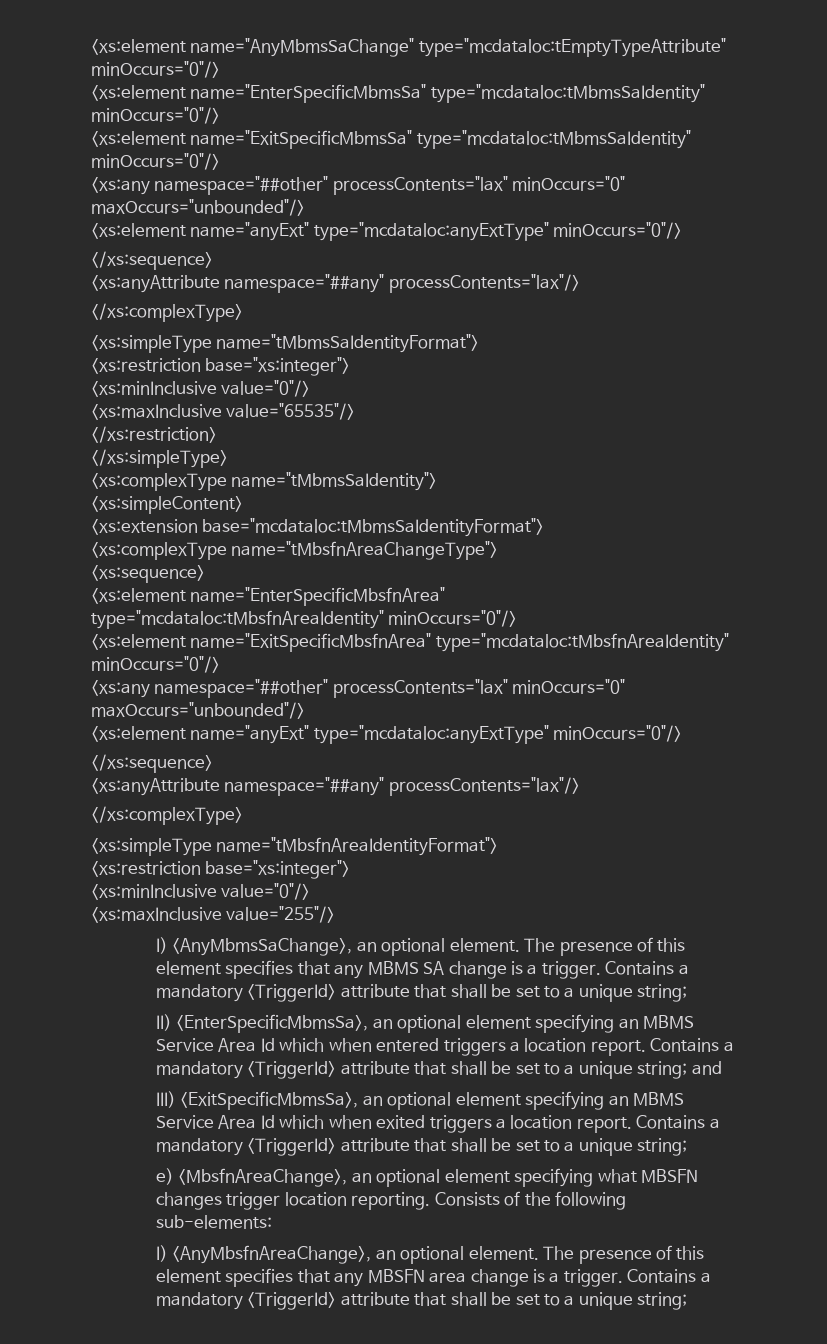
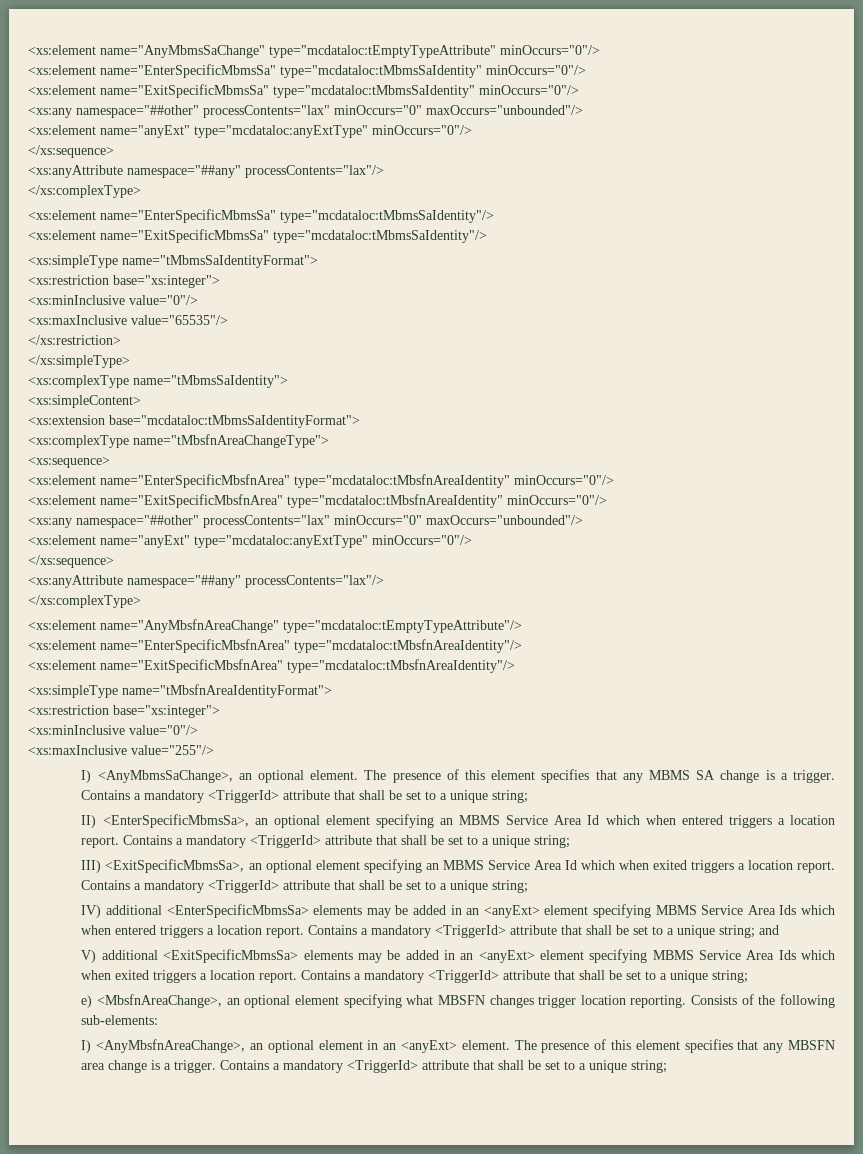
(243, 312) none -> [28,209,494,223] [28,229,487,243] // <xs:element name="EnterSpecificMbmsSa" type="mcdataloc:tMbmsSaIdentity"/> // <xs:element name="ExitSpecificMbmsSa" type="mcdataloc:tMbmsSaIdentity"/>
(243, 815) none -> [28,619,522,633] [28,639,522,653] [28,659,515,673] // <xs:element name="AnyMbsfnAreaChange" type="mcdataloc:tEmptyTypeAttribute"/> // <xs:element name="EnterSpecificMbsfnArea" type="mcdataloc:tMbsfnAreaIdentity"/> // <xs:element name="ExitSpecificMbsfnArea" type="mcdataloc:tMbsfnAreaIdentity"/>
[691,1061,722,1075] and -> (571, 841) none
(688, 1147) none -> [81,904,836,918] [81,925,780,938] [81,949,836,963] [81,970,749,983] // IV) additional <EnterSpecificMbmsSa> elements may be added in an <anyExt> element specifying MBMS Service Area Ids which when entered triggers a location report. Contains a mandatory <TriggerId> attribute that shall be set to a unique string; and // V) additional <ExitSpecificMbmsSa> elements may be added in an <anyExt> element specifying MBMS Service Area Ids which when exited triggers a location report. Contains a mandatory <TriggerId> attribute that shall be set to a unique string;
(465, 1255) none -> [318,1040,458,1053] element in an <anyExt>

